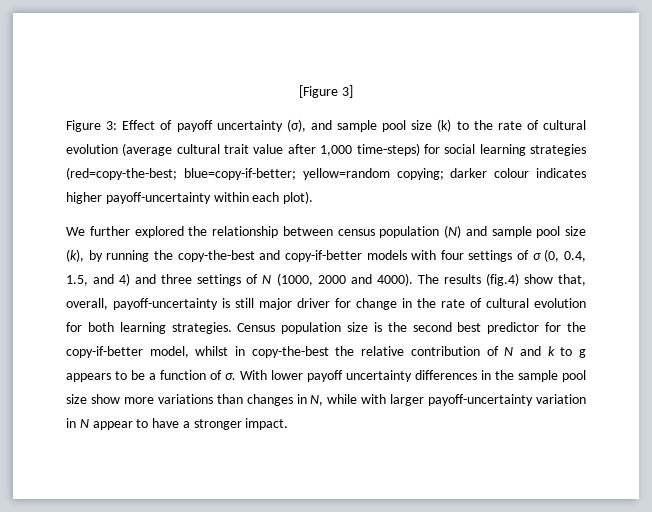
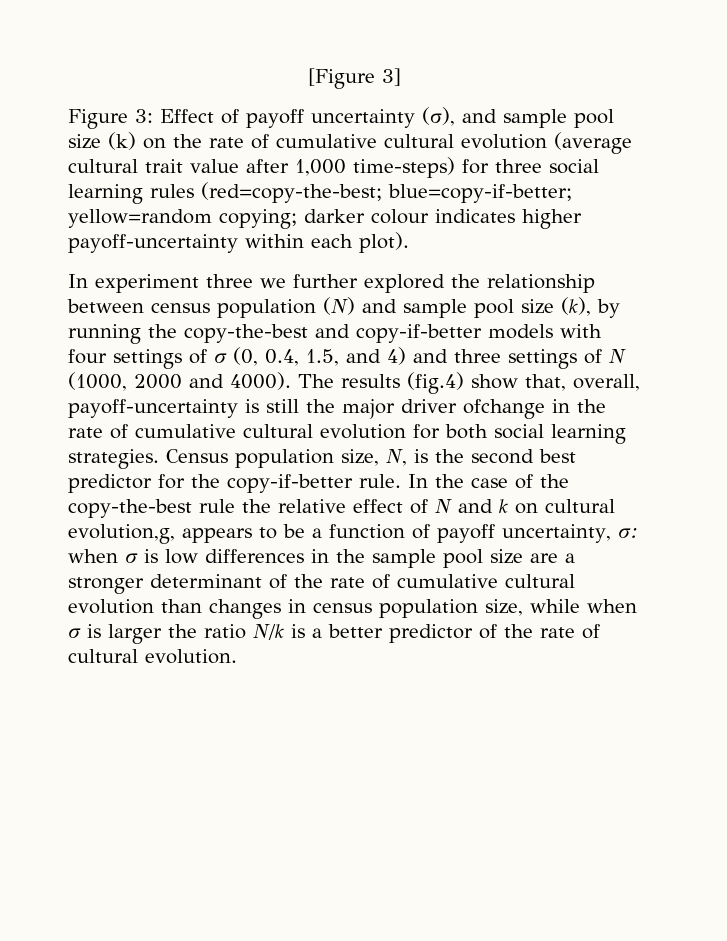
[456,120,539,130] to the rate of -> [143,134,377,149] on the rate of cumulative
[444,144,586,156] social learning strategies -> [495,159,599,174] [68,184,194,204] three social learning rules
[66,227,85,236] We -> [68,274,286,293] In experiment three we
(254, 303) none -> [306,399,335,413] the
[335,298,397,310] for change -> [463,399,545,419] ofchange
(482, 303) none -> [135,424,236,438] cumulative
(114, 327) none -> [494,424,544,439] social
[347,322,369,332] size -> [341,449,407,466] size, N,
[149,346,329,358] model, whilst in copy-the-best -> [359,474,569,489] [68,499,235,518] rule. In the case of the copy-the-best rule
[410,346,480,356] contribution -> [353,499,403,513] effect
[560,347,586,358] to g -> [515,499,615,514] [68,524,175,544] on cultural evolution,g,
[225,370,412,382] σ. With lower payoff uncertainty -> [437,524,638,543] [68,549,198,564] payoff uncertainty, σ: when σ is low
[90,394,586,406] [66,418,289,430] show more variations than changes in N, while with larger payoff-uncertainty variation in N appear to have a stronger impact. -> [530,553,575,563] [68,574,575,594] [68,599,637,619] [68,624,600,644] [68,649,237,664] are a stronger determinant of the rate of cumulative cultural evolution than changes in census population size, while when σ is larger the ratio N/k is a better predictor of the rate of cultural evolution.

